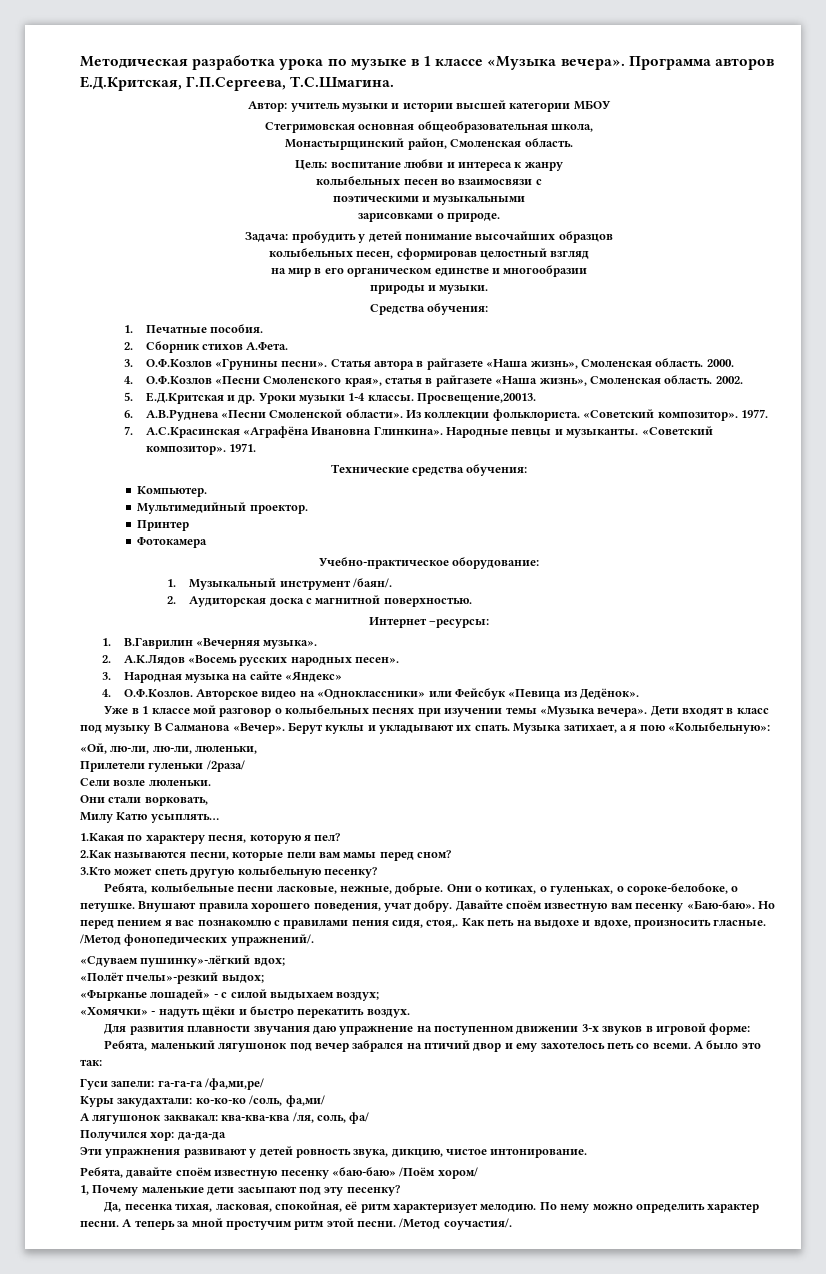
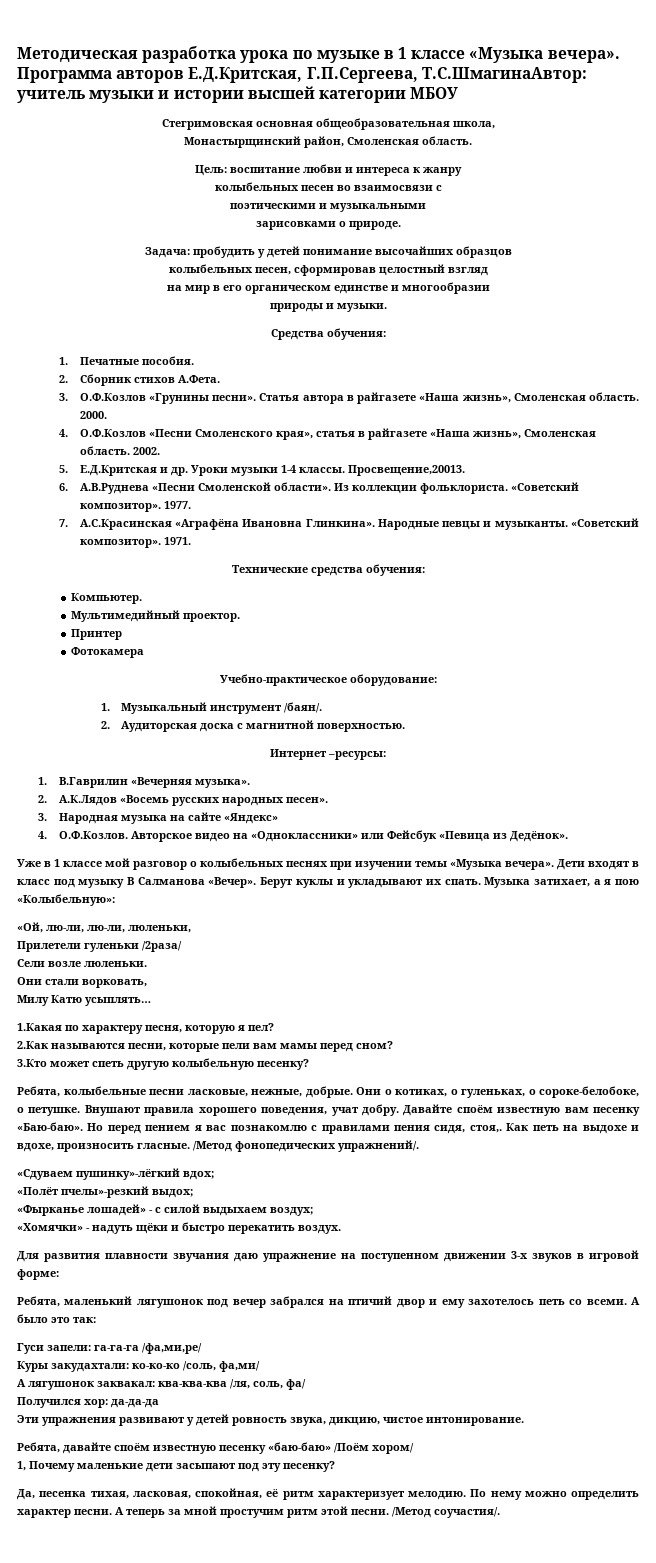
[290,76,395,87] [248,101,288,112] Т.С.Шмагина. // Автор: -> [421,67,587,83] Т.С.ШмагинаАвтор:

